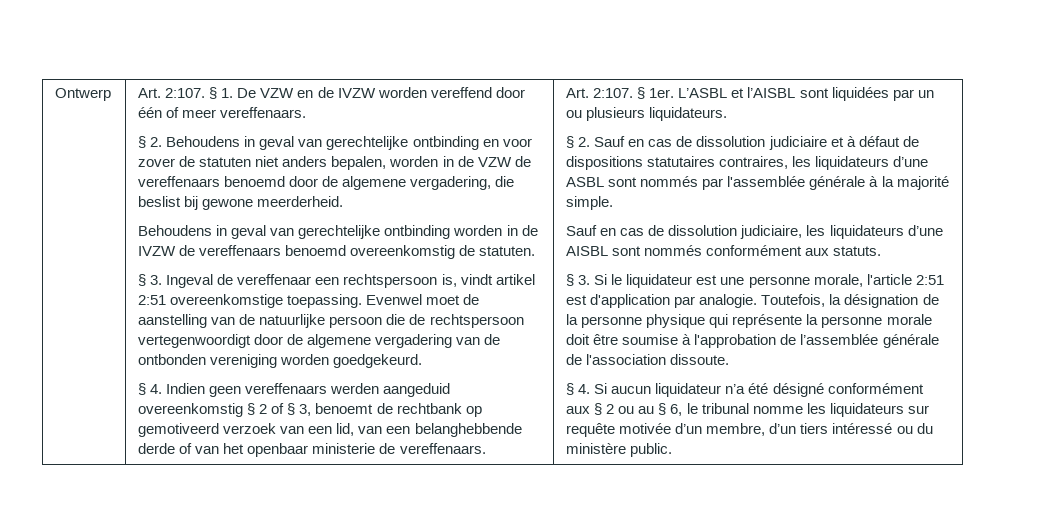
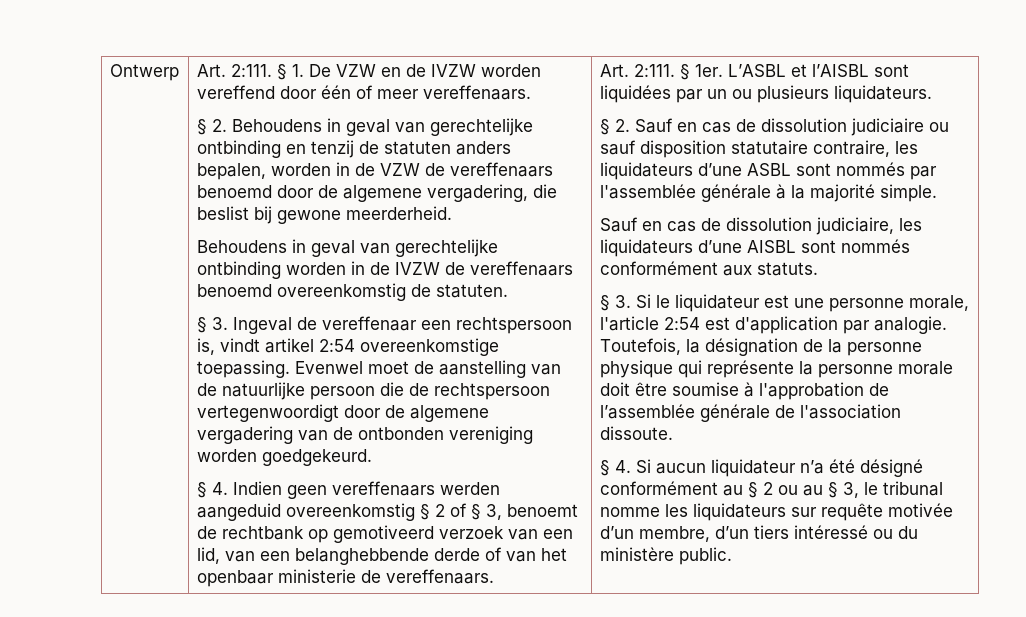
[165,88,206,98] 2:107. -> [230,64,272,77] 2:111.
[502,138,532,147] [138,158,176,167] voor zover -> [310,140,354,158] tenzij
[255,156,280,167] niet -> (451, 148) none
[138,295,167,305] 2:51 -> [318,339,355,352] 2:54
[593,88,634,98] 2:107. -> [633,64,675,77] 2:111.
[830,136,919,147] [566,156,789,170] et à défaut de dispositions statutaires contraires, -> [928,122,949,132] [599,140,890,158] ou sauf disposition statutaire contraire,
[915,275,944,285] 2:51 -> [663,317,700,330] 2:54
[566,406,591,414] aux -> [722,485,743,496] au
[670,404,683,416] 6, -> [842,482,859,498] 3,

